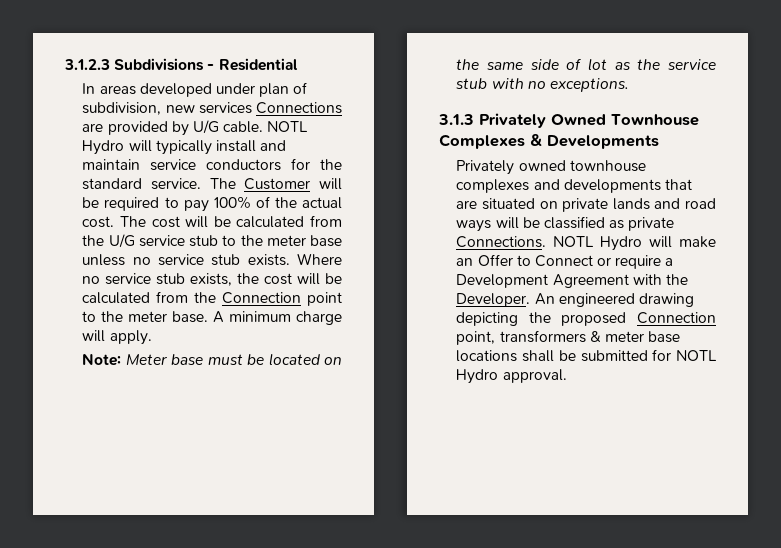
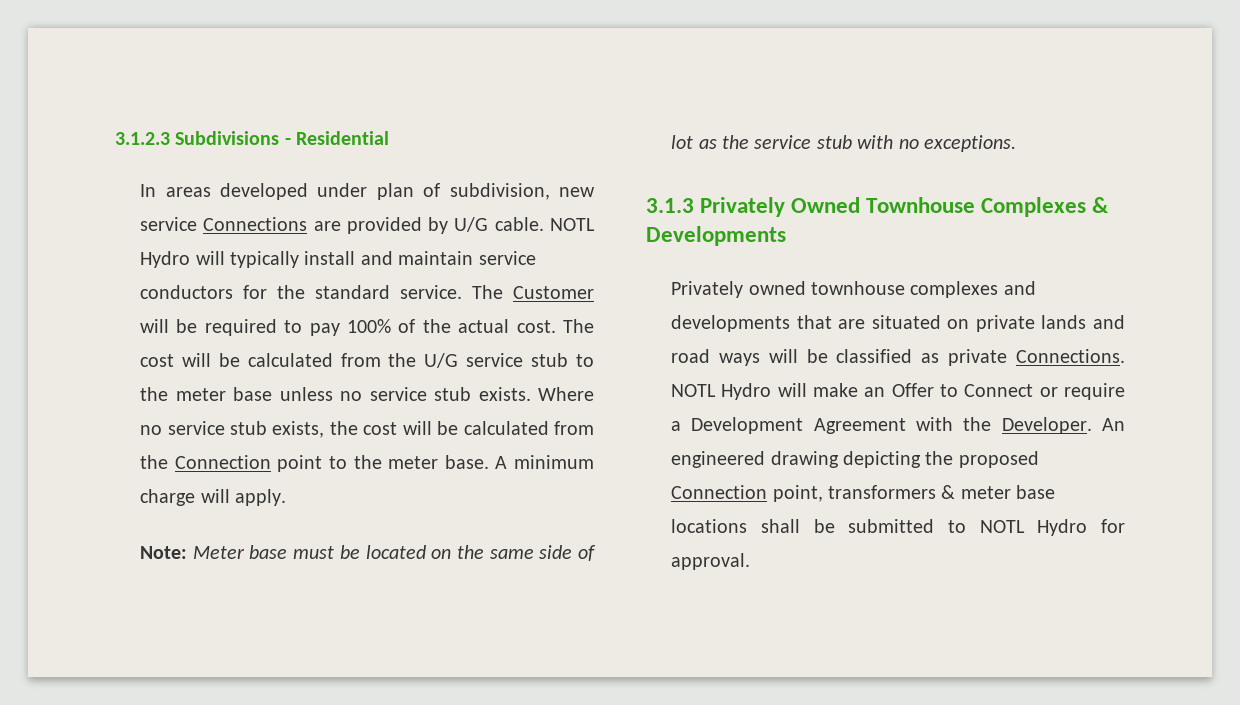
[198,102,252,114] services -> [140,217,198,231] service
[652,349,717,361] [456,369,499,384] for NOTL Hydro -> [947,519,1125,536] to NOTL Hydro for

